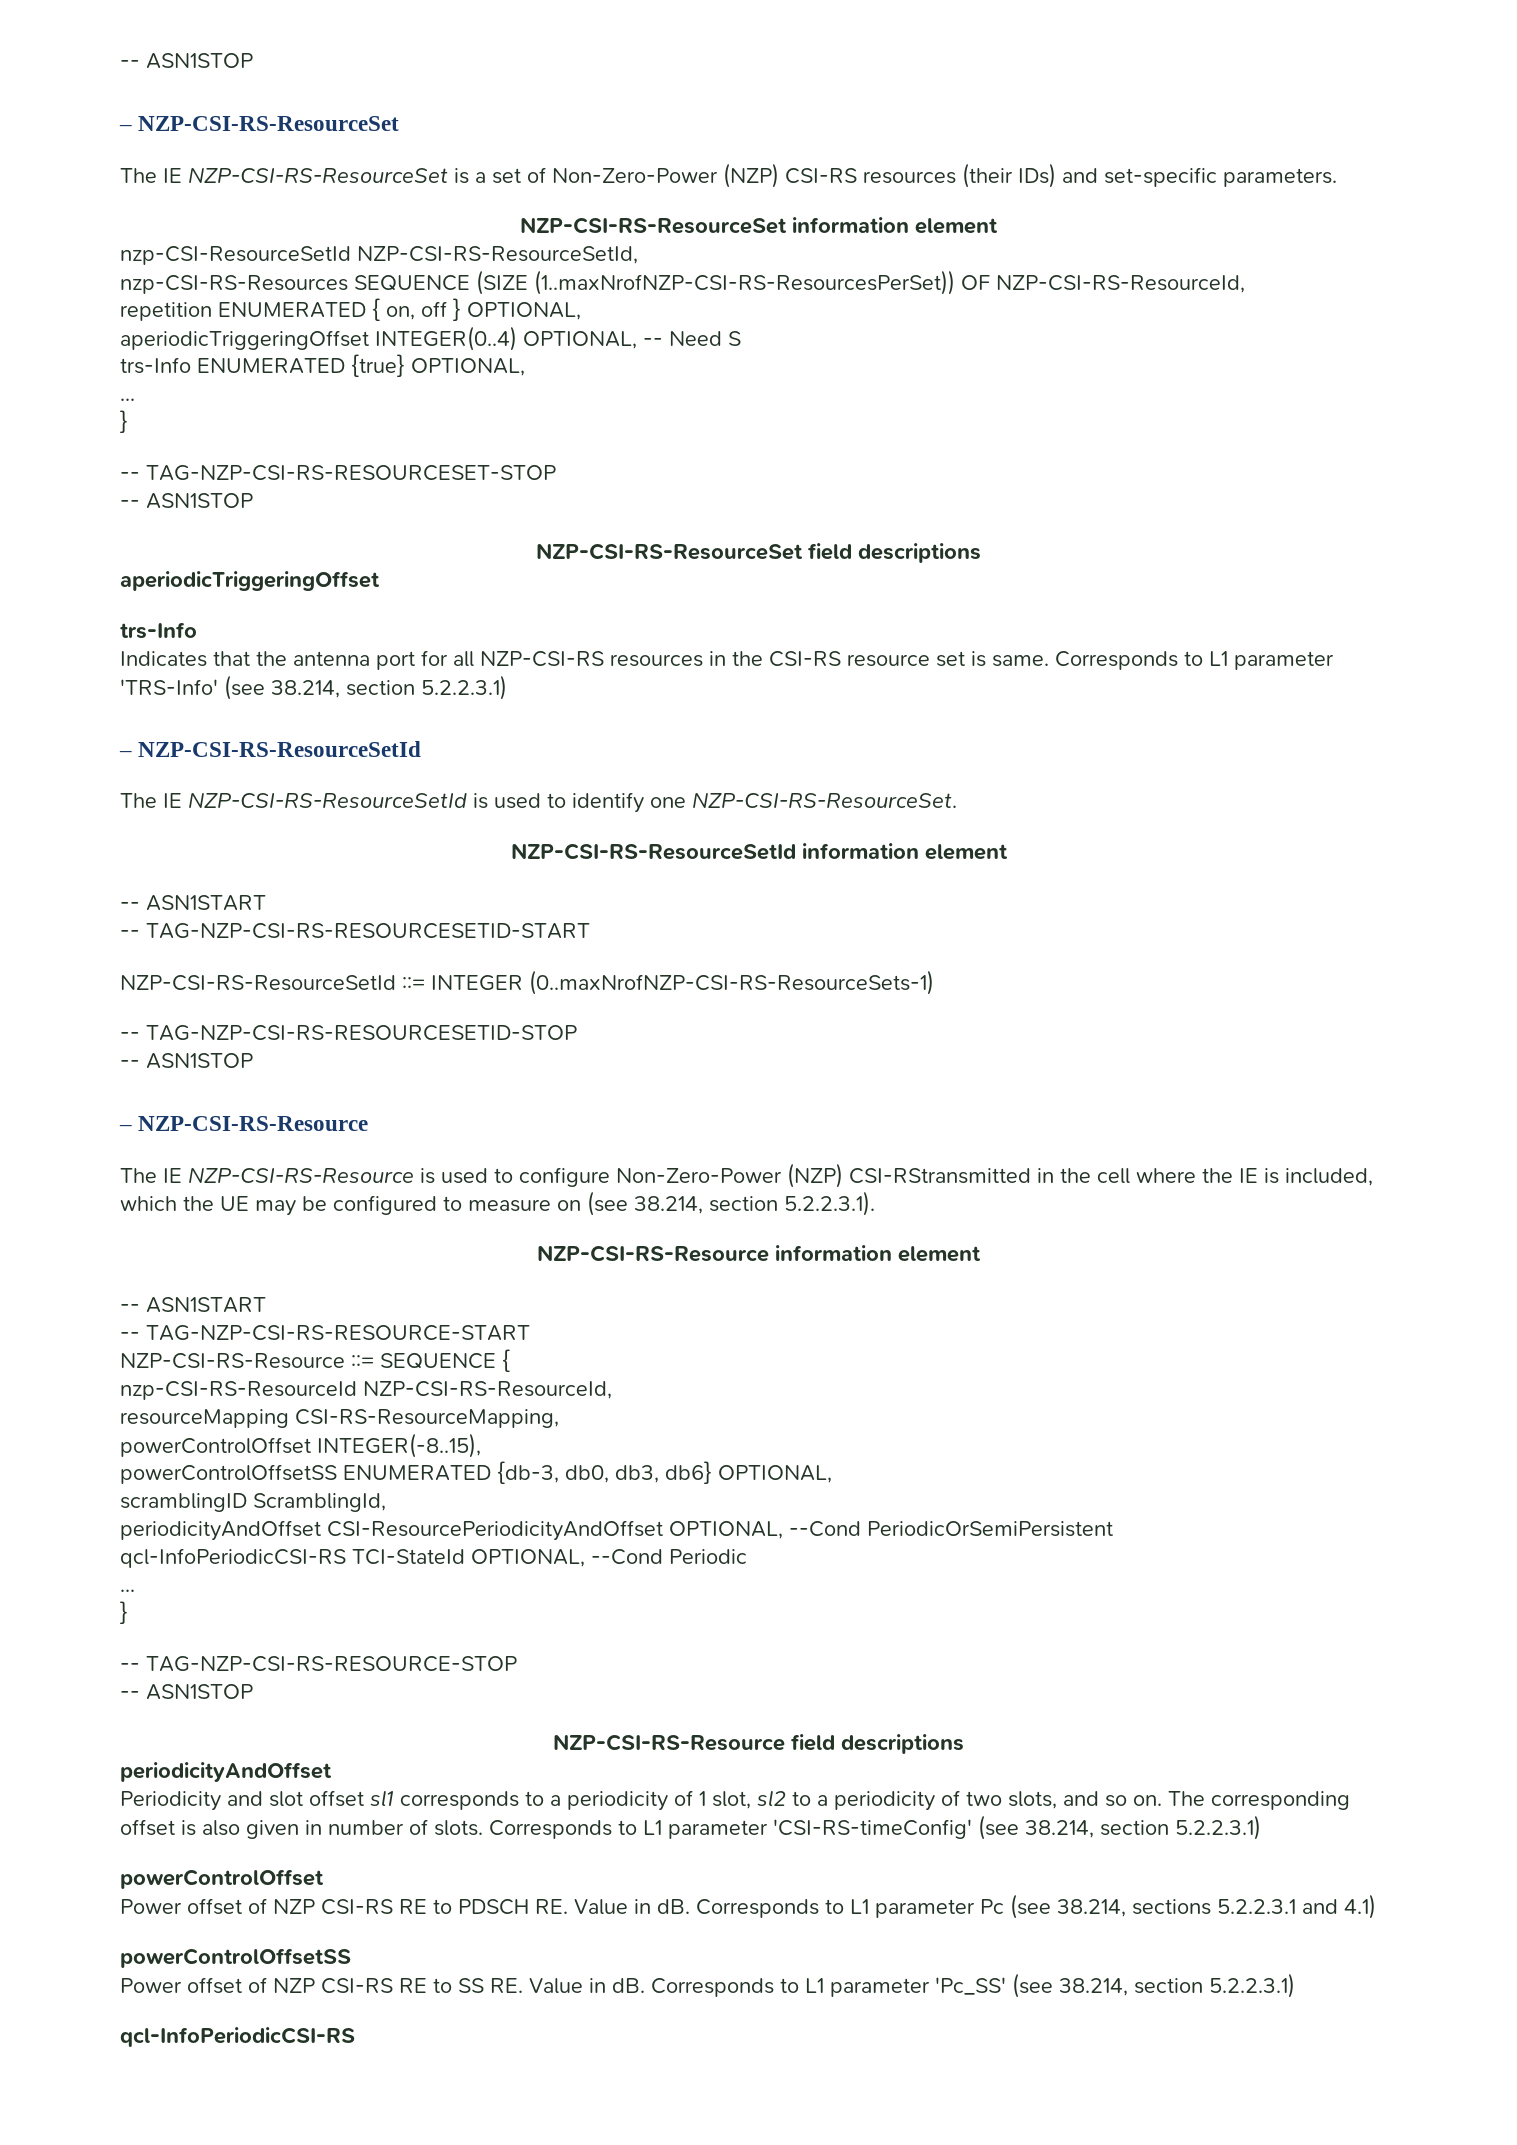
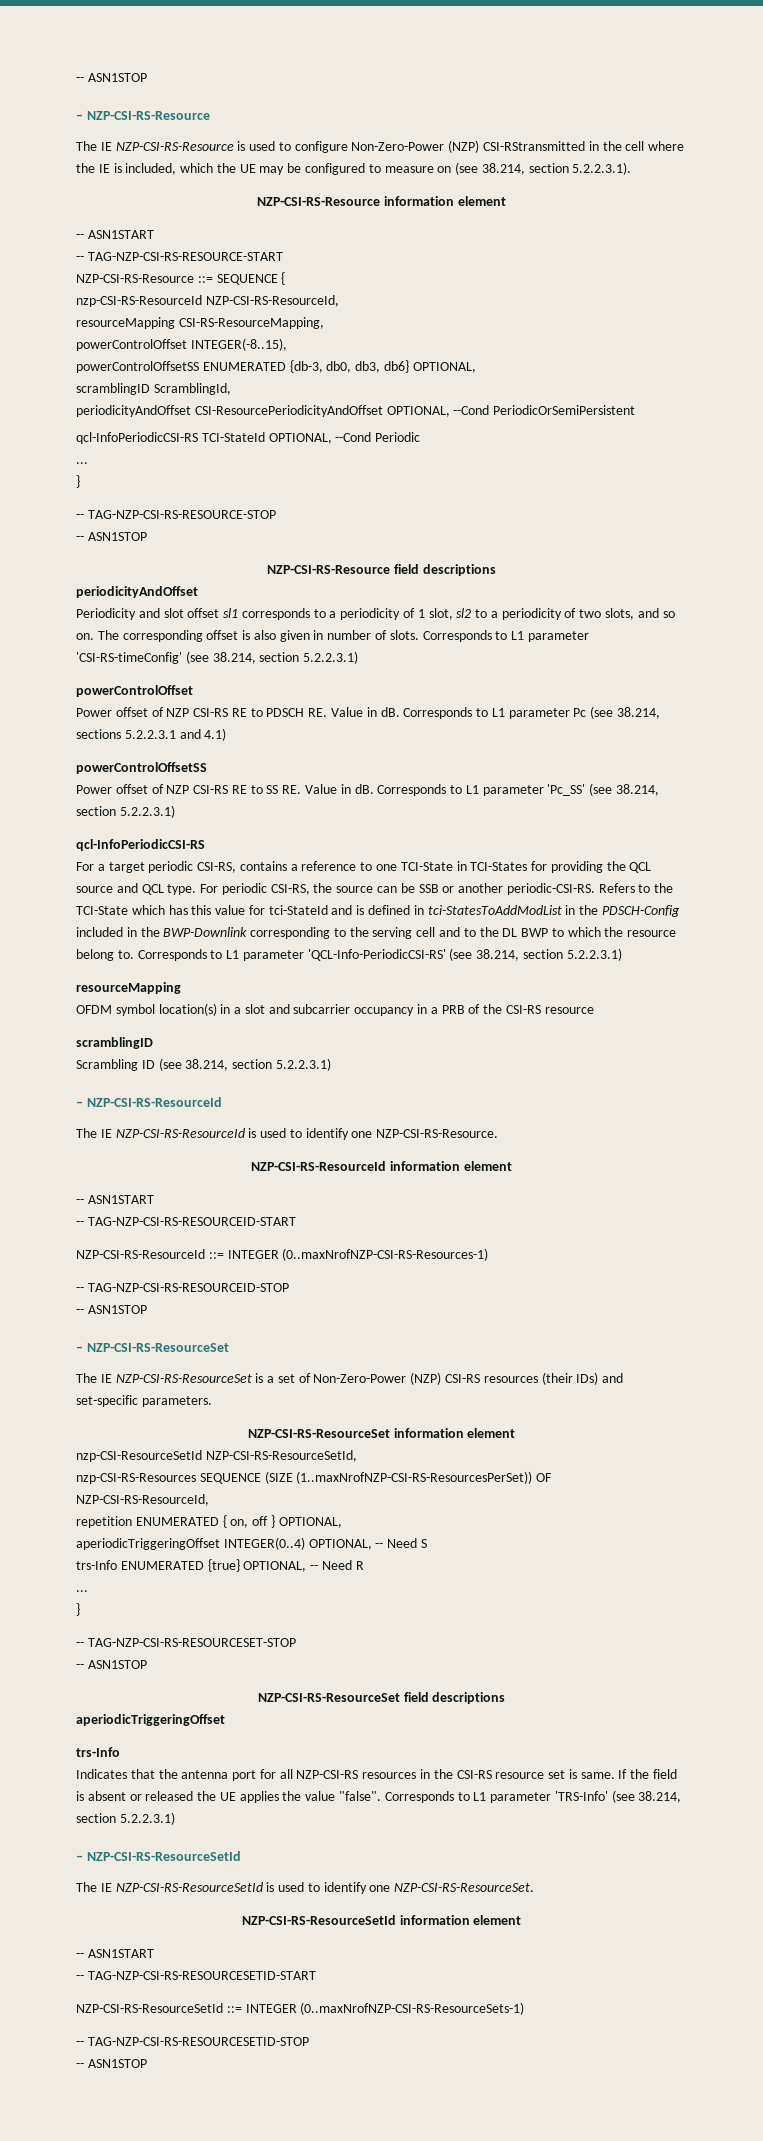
[120,53,253,69] [119,116,400,131] [120,163,1337,188] [520,217,998,234] [120,246,638,265] [120,270,1245,295] [120,298,581,321] [120,326,741,351] [120,354,525,377] [120,398,135,401] [120,410,128,433] [120,465,556,481] [120,493,253,509] [536,543,981,563] [120,571,380,591] [120,622,197,639] [120,650,1334,670] [120,675,507,700] [119,741,422,757] [120,792,957,813] [510,843,1008,860] [120,895,266,911] [120,923,590,939] [120,970,934,995] [120,1025,577,1041] [120,1053,253,1069] -- ASN1STOP // – NZP-CSI-RS-ResourceSet // The IE NZP-CSI-RS-ResourceSet is a set of Non-Zero-Power (NZP) CSI-RS resources (their IDs) and set-specific parameters. // NZP-CSI-RS-ResourceSet information element // nzp-CSI-ResourceSetId NZP-CSI-RS-ResourceSetId, // nzp-CSI-RS-Resources SEQUENCE (SIZE (1..maxNrofNZP-CSI-RS-ResourcesPerSet)) OF NZP-CSI-RS-ResourceId, // repetition ENUMERATED { on, off } OPTIONAL, // aperiodicTriggeringOffset INTEGER(0..4) OPTIONAL, -- Need S // trs-Info ENUMERATED {true} OPTIONAL, // ... // } // -- TAG-NZP-CSI-RS-RESOURCESET-STOP // -- ASN1STOP // NZP-CSI-RS-ResourceSet field descriptions // aperiodicTriggeringOffset // trs-Info // Indicates that the antenna port for all NZP-CSI-RS resources in the CSI-RS resource set is same. Corresponds to L1 parameter 'TRS-Info' (see 38.214, section 5.2.2.3.1) // – NZP-CSI-RS-ResourceSetId // The IE NZP-CSI-RS-ResourceSetId is used to identify one NZP-CSI-RS-ResourceSet. // NZP-CSI-RS-ResourceSetId information element // -- ASN1START // -- TAG-NZP-CSI-RS-RESOURCESETID-START // NZP-CSI-RS-ResourceSetId ::= INTEGER (0..maxNrofNZP-CSI-RS-ResourceSets-1) // -- TAG-NZP-CSI-RS-RESOURCESETID-STOP // -- ASN1STOP -> [76,73,147,82] -- ASN1STOP
(355, 2037) none -> [76,861,652,873] [76,883,674,895] [76,905,680,917] [76,927,677,939] [76,948,622,961] [76,982,181,994] [76,1003,594,1016] [76,1037,153,1049] [76,1058,331,1071] [76,1097,222,1107] [76,1128,499,1140] [251,1161,512,1171] [76,1195,154,1204] [76,1217,296,1226] [76,1248,489,1261] [76,1283,289,1292] [76,1305,147,1314] [76,1343,229,1352] [76,1372,624,1385] [76,1395,212,1407] [247,1428,516,1438] [76,1450,357,1462] [76,1471,553,1484] [76,1494,209,1506] [76,1515,342,1528] [76,1537,427,1550] [76,1559,364,1572] [76,1590,88,1592] [76,1603,80,1616] [76,1638,296,1647] [76,1660,147,1669] [257,1692,506,1704] [76,1714,225,1726] [76,1747,120,1757] [76,1769,678,1781] [76,1790,682,1803] [76,1812,175,1825] [76,1851,241,1861] [76,1882,535,1894] [241,1915,522,1925] [76,1949,154,1958] [76,1971,316,1980] [76,2002,525,2015] [76,2037,309,2046] [76,2059,147,2068] // For a target periodic CSI-RS, contains a reference to one TCI-State in TCI-States for providing the QCL source and QCL type. For periodic CSI-RS, the source can be SSB or another periodic-CSI-RS. Refers to the TCI-State which has this value for tci-StateId and is defined in tci-StatesToAddModList in the PDSCH-Config included in the BWP-Downlink corresponding to the serving cell and to the DL BWP to which the resource belong to. Corresponds to L1 parameter 'QCL-Info-PeriodicCSI-RS' (see 38.214, section 5.2.2.3.1) // resourceMapping // OFDM symbol location(s) in a slot and subcarrier occupancy in a PRB of the CSI-RS resource // scramblingID // Scrambling ID (see 38.214, section 5.2.2.3.1) // – NZP-CSI-RS-ResourceId // The IE NZP-CSI-RS-ResourceId is used to identify one NZP-CSI-RS-Resource. // NZP-CSI-RS-ResourceId information element // -- ASN1START // -- TAG-NZP-CSI-RS-RESOURCEID-START // NZP-CSI-RS-ResourceId ::= INTEGER (0..maxNrofNZP-CSI-RS-Resources-1) // -- TAG-NZP-CSI-RS-RESOURCEID-STOP // -- ASN1STOP // – NZP-CSI-RS-ResourceSet // The IE NZP-CSI-RS-ResourceSet is a set of Non-Zero-Power (NZP) CSI-RS resources (their IDs) and set-specific parameters. // NZP-CSI-RS-ResourceSet information element // nzp-CSI-ResourceSetId NZP-CSI-RS-ResourceSetId, // nzp-CSI-RS-Resources SEQUENCE (SIZE (1..maxNrofNZP-CSI-RS-ResourcesPerSet)) OF NZP-CSI-RS-ResourceId, // repetition ENUMERATED { on, off } OPTIONAL, // aperiodicTriggeringOffset INTEGER(0..4) OPTIONAL, -- Need S // trs-Info ENUMERATED {true} OPTIONAL, -- Need R // ... // } // -- TAG-NZP-CSI-RS-RESOURCESET-STOP // -- ASN1STOP // NZP-CSI-RS-ResourceSet field descriptions // aperiodicTriggeringOffset // trs-Info // Indicates that the antenna port for all NZP-CSI-RS resources in the CSI-RS resource set is same. If the field is absent or released the UE applies the value "false". Corresponds to L1 parameter 'TRS-Info' (see 38.214, section 5.2.2.3.1) // – NZP-CSI-RS-ResourceSetId // The IE NZP-CSI-RS-ResourceSetId is used to identify one NZP-CSI-RS-ResourceSet. // NZP-CSI-RS-ResourceSetId information element // -- ASN1START // -- TAG-NZP-CSI-RS-RESOURCESETID-START // NZP-CSI-RS-ResourceSetId ::= INTEGER (0..maxNrofNZP-CSI-RS-ResourceSets-1) // -- TAG-NZP-CSI-RS-RESOURCESETID-STOP // -- ASN1STOP

